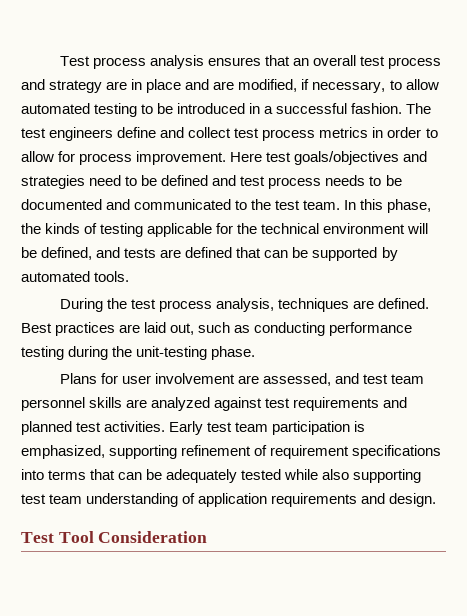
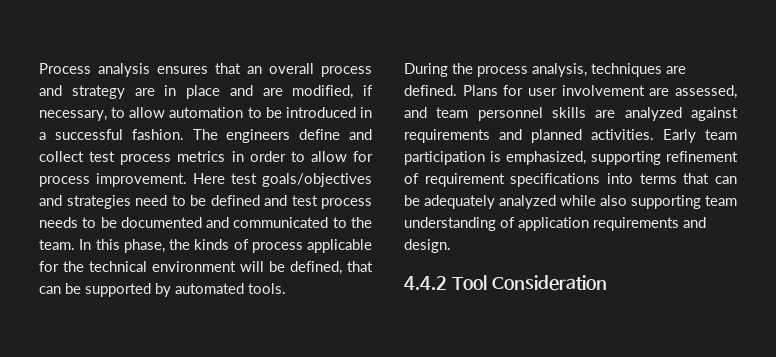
[59,56,146,69] Test process -> [39,63,91,74] Process
[360,56,386,66] test -> (314, 68) none
[21,103,138,117] automated testing -> [169,107,244,118] automation
[21,128,46,138] test -> (218, 134) none
[275,200,301,210] test -> (372, 222) none
[100,223,144,237] testing -> [251,242,303,253] process
[96,247,233,258] and tests are defined -> (342, 268) none
[131,299,157,309] test -> (473, 68) none
[21,322,413,336] [21,346,256,360] Best practices are laid out, such as conducting performance testing during the unit-testing phase. // -> (457, 90) none
[363,374,389,384] test -> (427, 112) none
[265,398,291,408] test -> (738, 114) none
[76,422,102,432] test -> (582, 136) none
[207,422,233,432] test -> (696, 136) none
[241,469,282,480] tested -> [499,195,556,209] analyzed
[21,494,46,504] test -> (701, 202) none
[21,532,54,543] Test -> [404,276,447,290] 4.4.2

